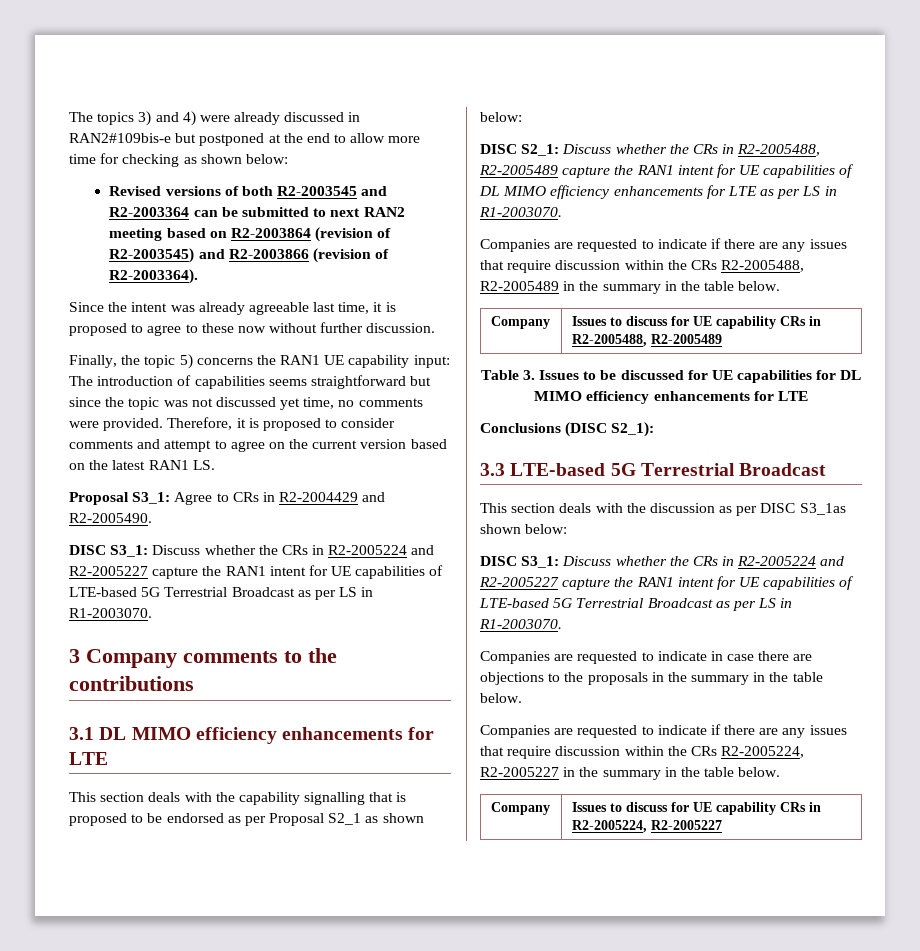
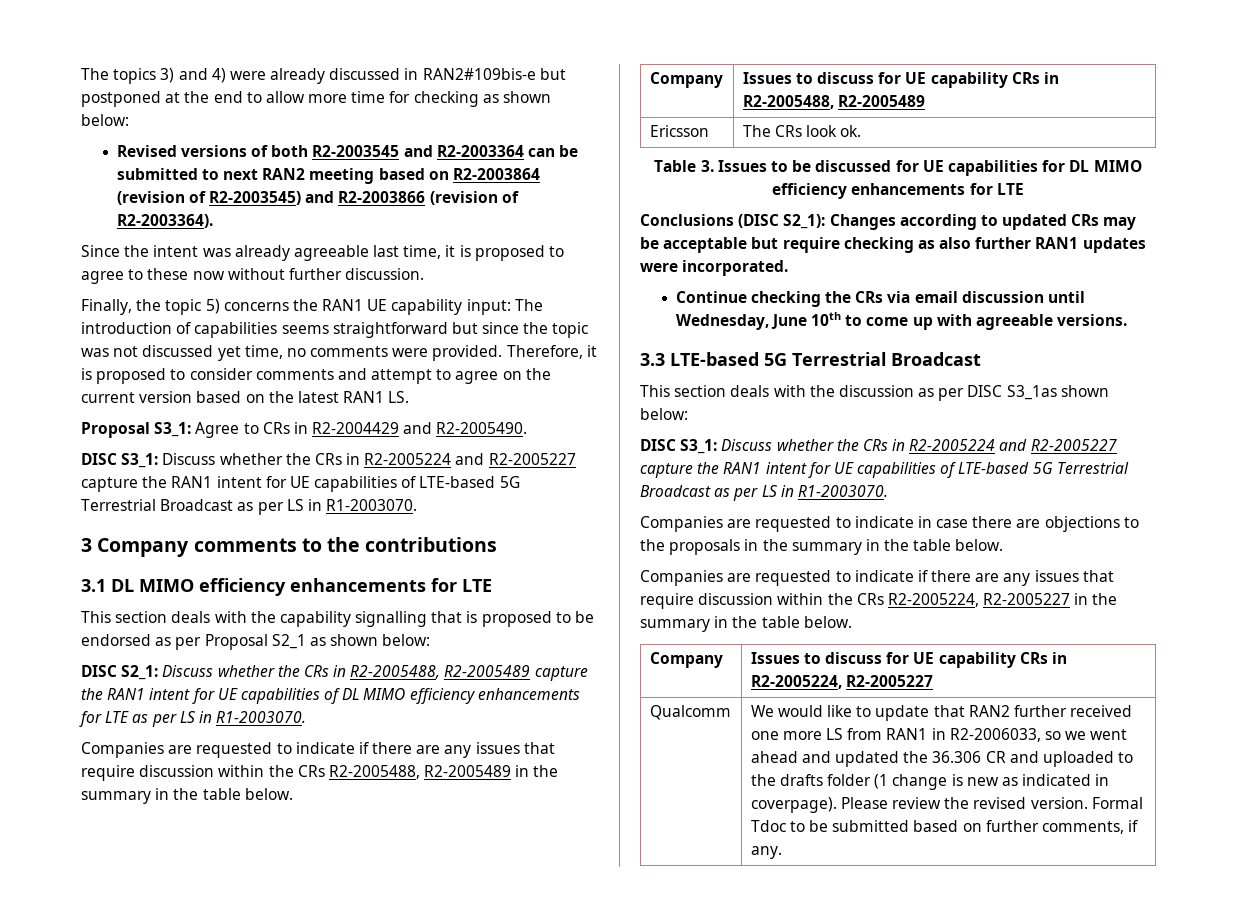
(722, 339) none -> [649,125,709,137] [742,125,862,137] // Ericsson | The CRs look ok.
(655, 429) none -> [829,214,1137,230] [640,237,1146,253] [640,260,789,276] [675,291,1085,307] [675,312,1128,330] Changes according to updated CRs may be acceptable but require checking as also further RAN1 updates were incorporated. // Continue checking the CRs via email discussion until Wednesday, June 10th to come up with agreeable versions.
(722, 825) none -> [649,705,731,720] [750,705,1133,721] [750,728,1128,742] [750,751,1134,767] [750,774,1110,790] [750,797,1143,813] [750,820,1139,834] [750,846,782,859] // Qualcomm | We would like to update that RAN2 further received one more LS from RAN1 in R2-2006033, so we went ahead and updated the 36.306 CR and uploaded to the drafts folder (1 change is new as indicated in coverpage). Please review the revised version. Formal Tdoc to be submitted based on further comments, if any.

